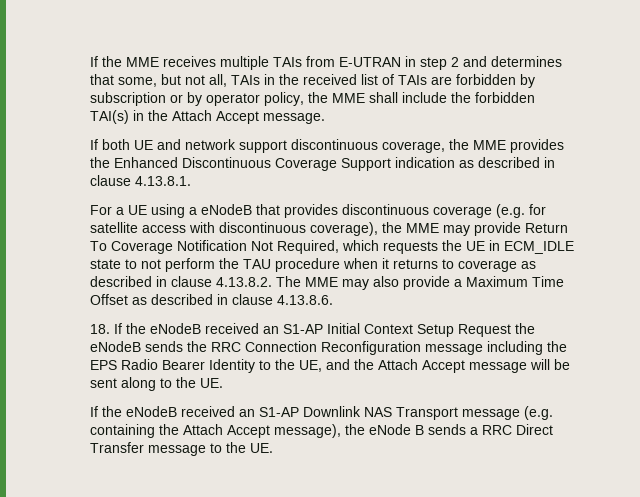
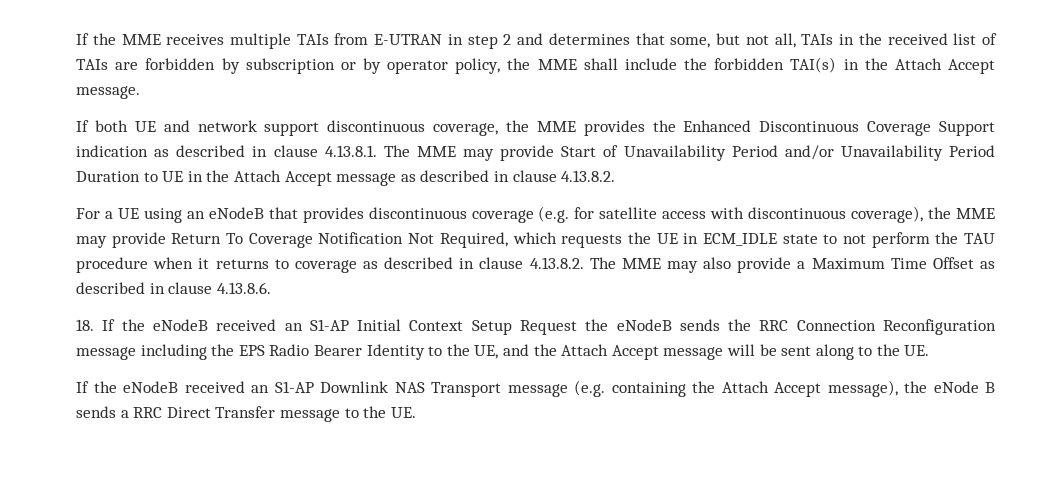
(191, 181) none -> [383,145,996,161] [76,170,616,186] The MME may provide Start of Unavailability Period and/or Unavailability Period Duration to UE in the Attach Accept message as described in clause 4.13.8.2.
[188,207,197,215] a -> [186,211,205,219] an

